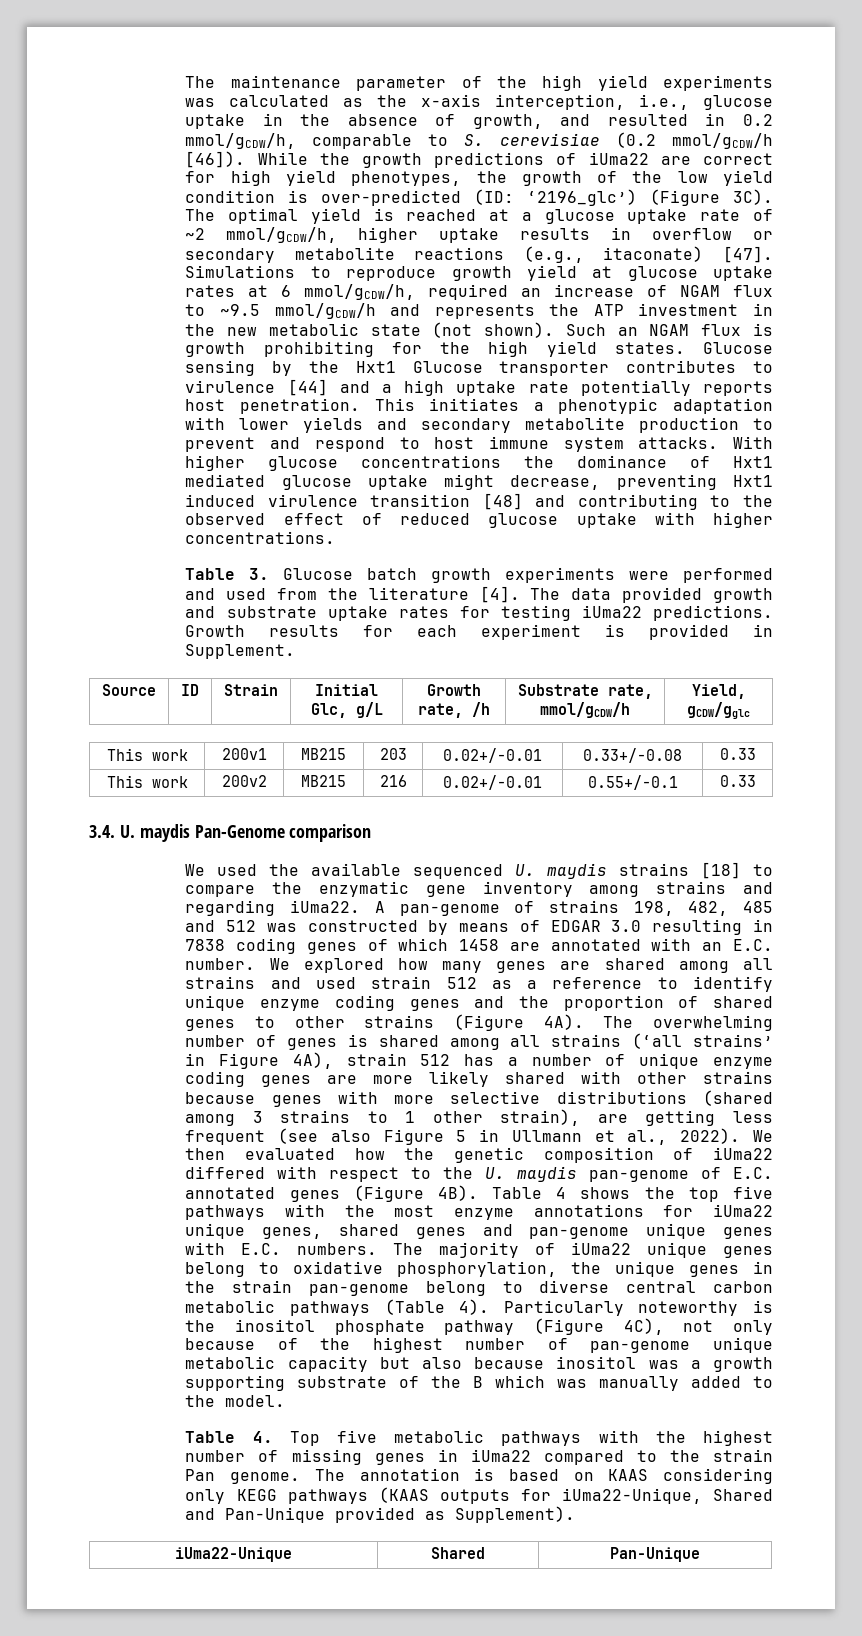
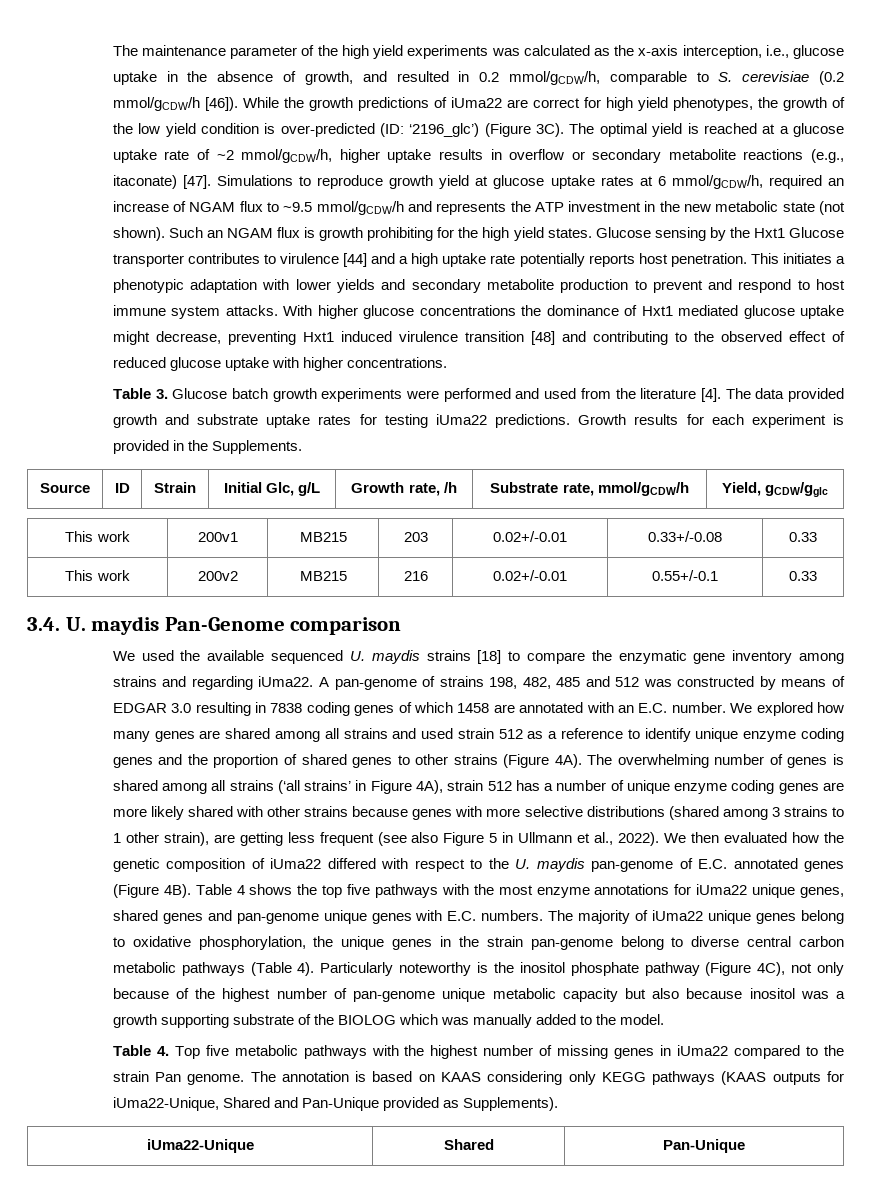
[185,644,296,659] Supplement. -> [187,440,302,454] the Supplements.
[473,1376,484,1388] B -> [338,1015,397,1025] BIOLOG
[455,1506,576,1523] Supplement). -> [463,1097,559,1111] Supplements).

